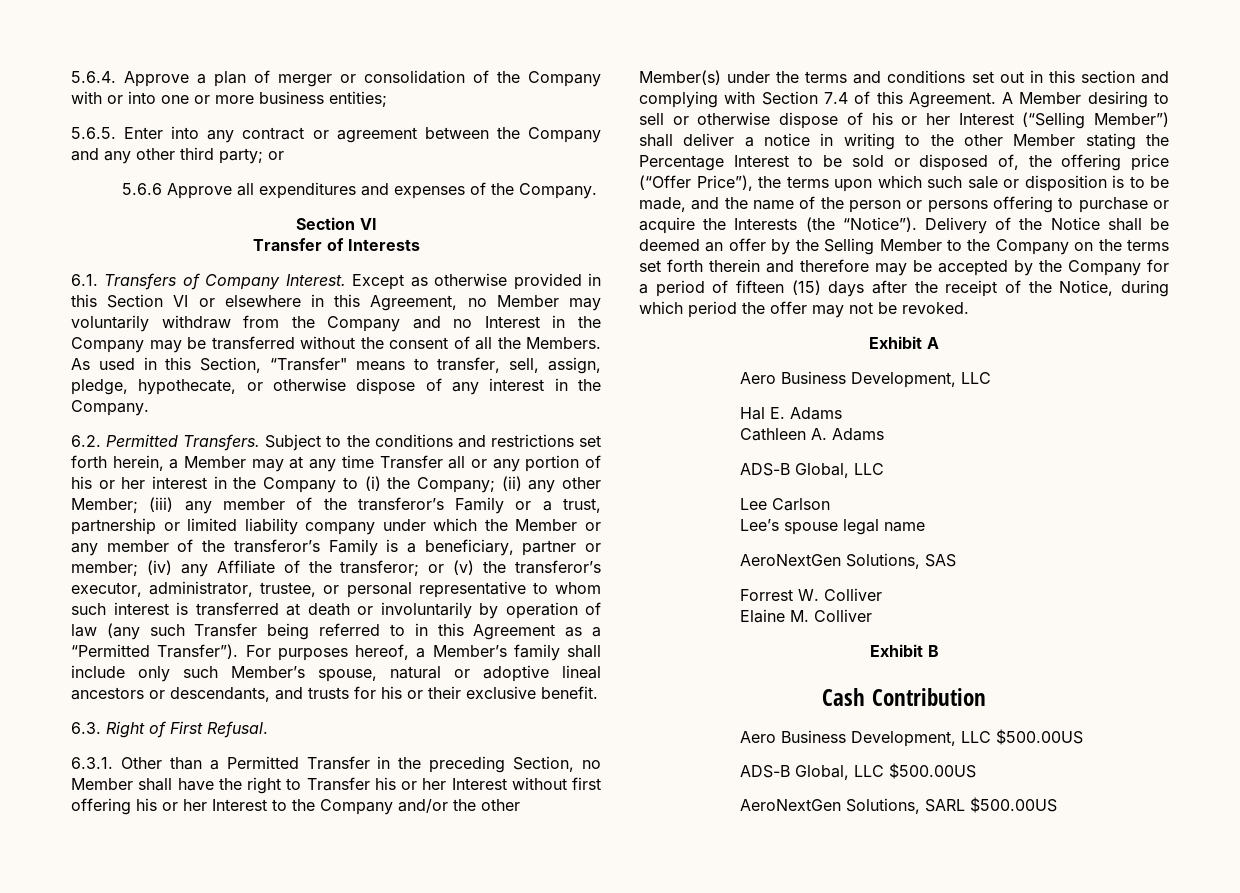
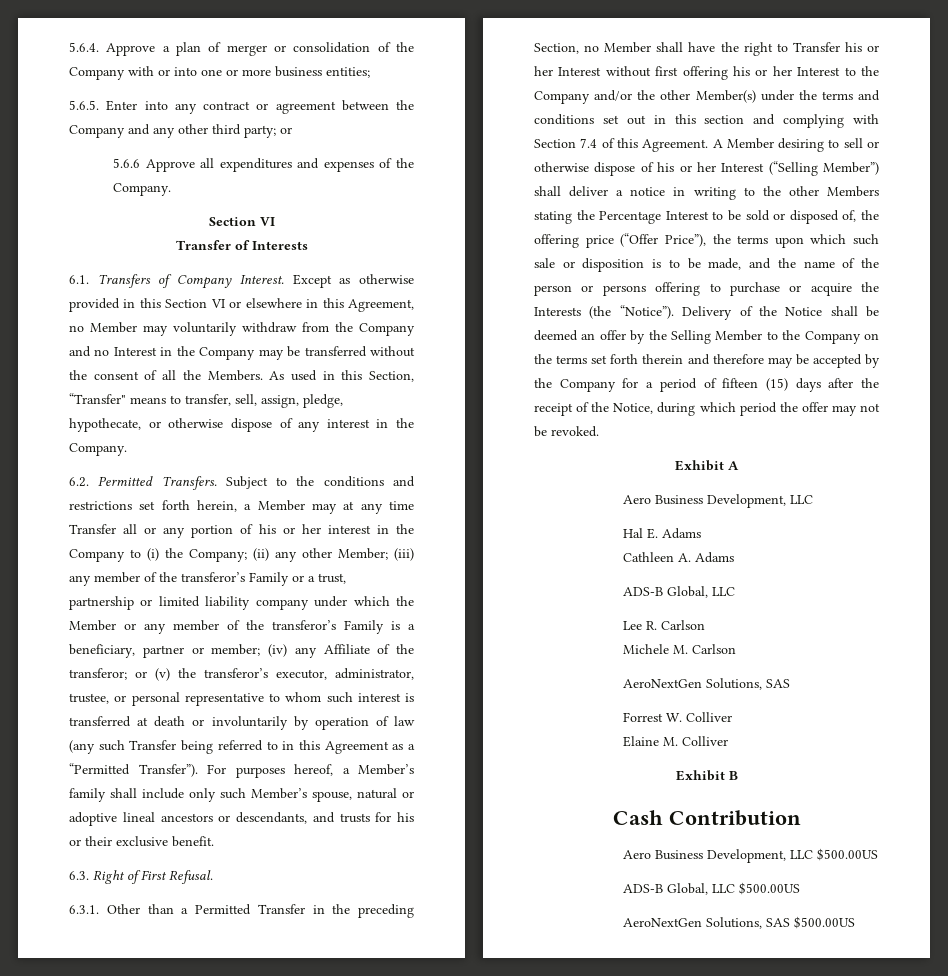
[1013,134,1076,146] Member -> [827,186,879,197] Members
[772,498,831,511] [740,519,926,535] Carlson // Lee’s spouse legal name -> [645,620,705,630] [622,644,736,654] R. Carlson // Michele M. Carlson
[925,799,966,812] SARL -> [765,918,790,927] SAS

